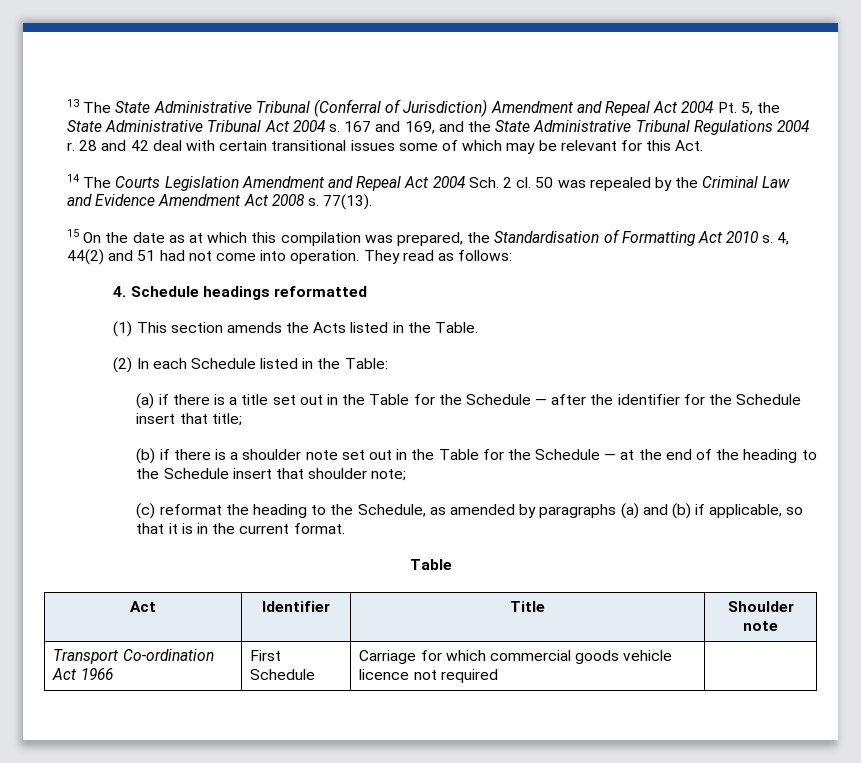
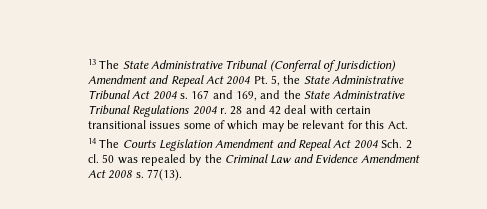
[67,229,790,246] [67,249,513,265] [113,286,367,300] [113,321,479,337] [113,357,388,373] [136,393,802,409] [136,413,242,426] [136,448,817,464] [136,468,407,481] [136,503,804,519] [136,523,345,534] [409,559,452,570] [130,601,156,612] [262,601,330,612] [510,601,545,612] [727,601,794,612] [743,621,778,631] [53,649,214,664] [52,668,113,680] [250,650,282,661] [250,669,316,680] [359,650,673,664] [359,669,498,683] // 15 On the date as at which this compilation was prepared, the Standardisation of Formatting Act 2010 s. 4, 44(2) and 51 had not come into operation. They read as follows: // 4. Schedule headings reformatted // (1) This section amends the Acts listed in the Table. // (2) In each Schedule listed in the Table: // (a) if there is a title set out in the Table for the Schedule — after the identifier for the Schedule insert that title; // (b) if there is a shoulder note set out in the Table for the Schedule — at the end of the heading to the Schedule insert that shoulder note; // (c) reformat the heading to the Schedule, as amended by paragraphs (a) and (b) if applicable, so that it is in the current format. // Table // Act | Identifier | Title | Shoulder note // Transport Co-ordination Act 1966 | First Schedule | Carriage for which commercial goods vehicle licence not required | -> (182, 175) none

